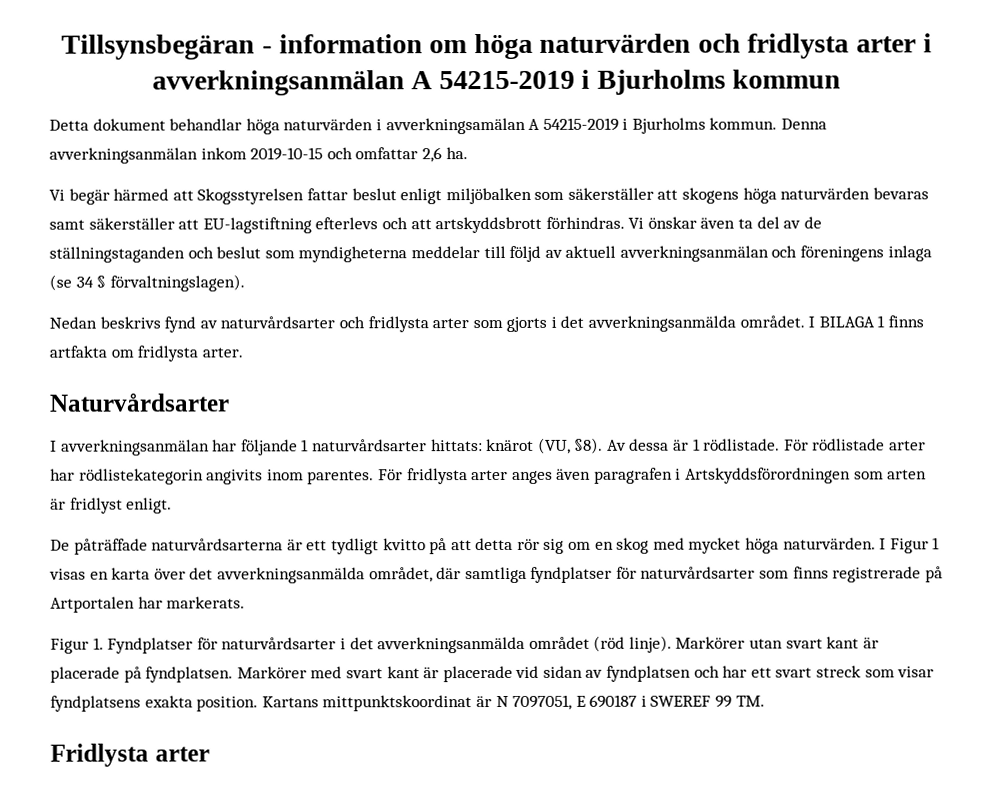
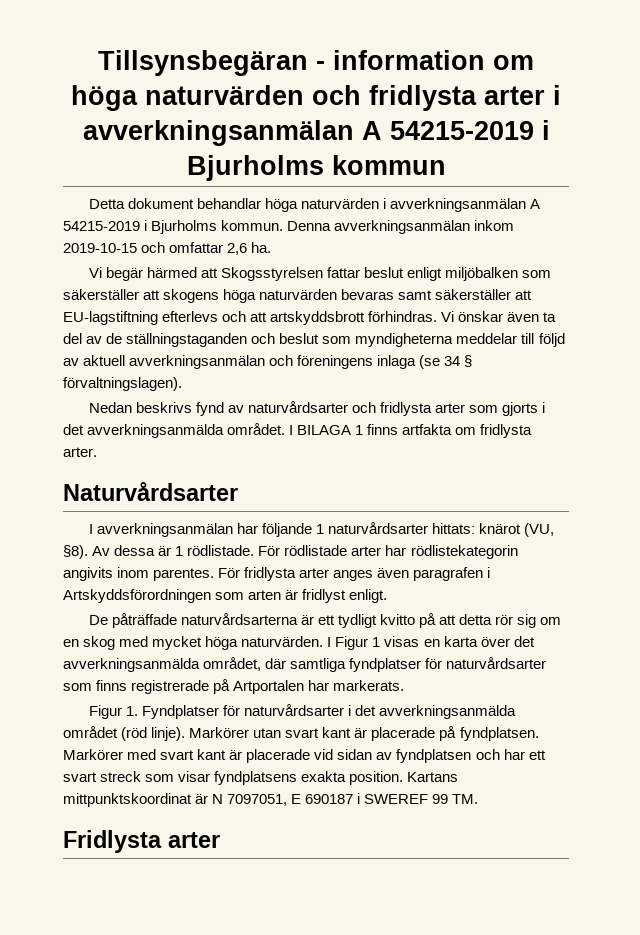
[385,117,526,135] avverkningsamälan -> [390,198,527,212] avverkningsanmälan

